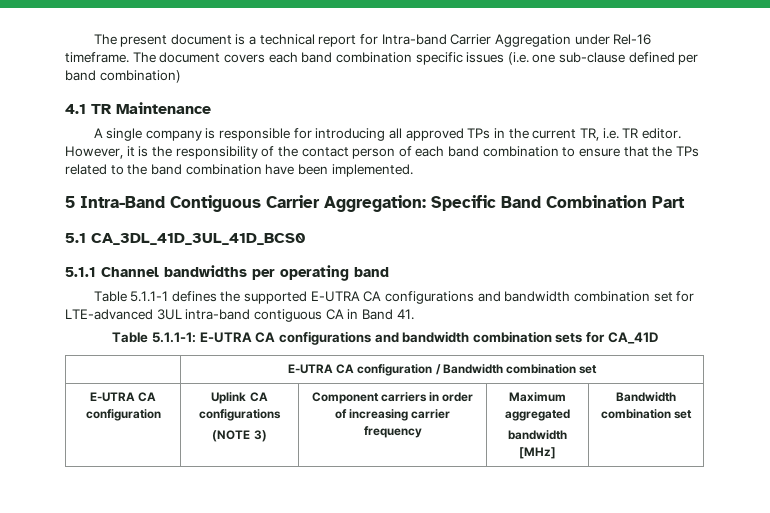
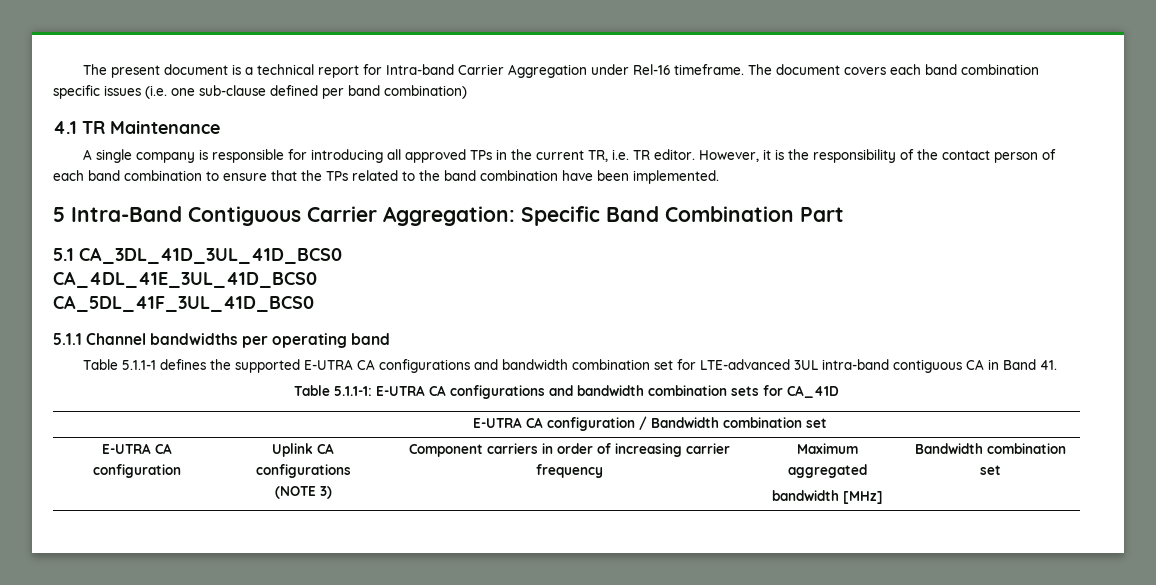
(305, 239) none -> [53,271,317,288] [53,295,314,312] // CA_4DL_41E_3UL_41D_BCS0 // CA_5DL_41F_3UL_41D_BCS0

